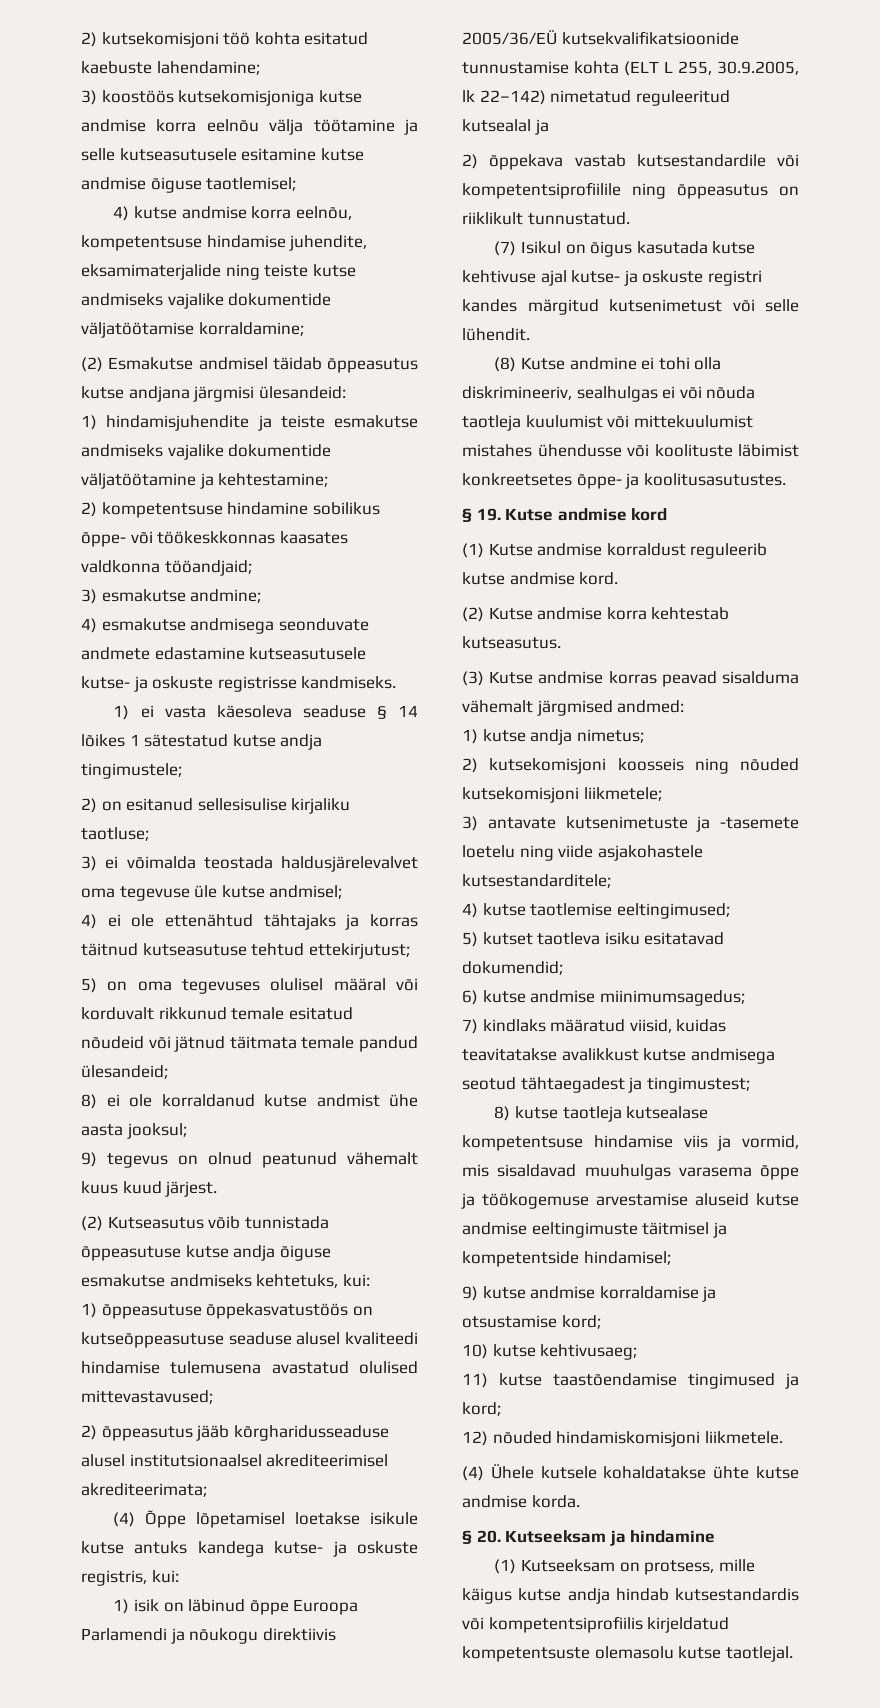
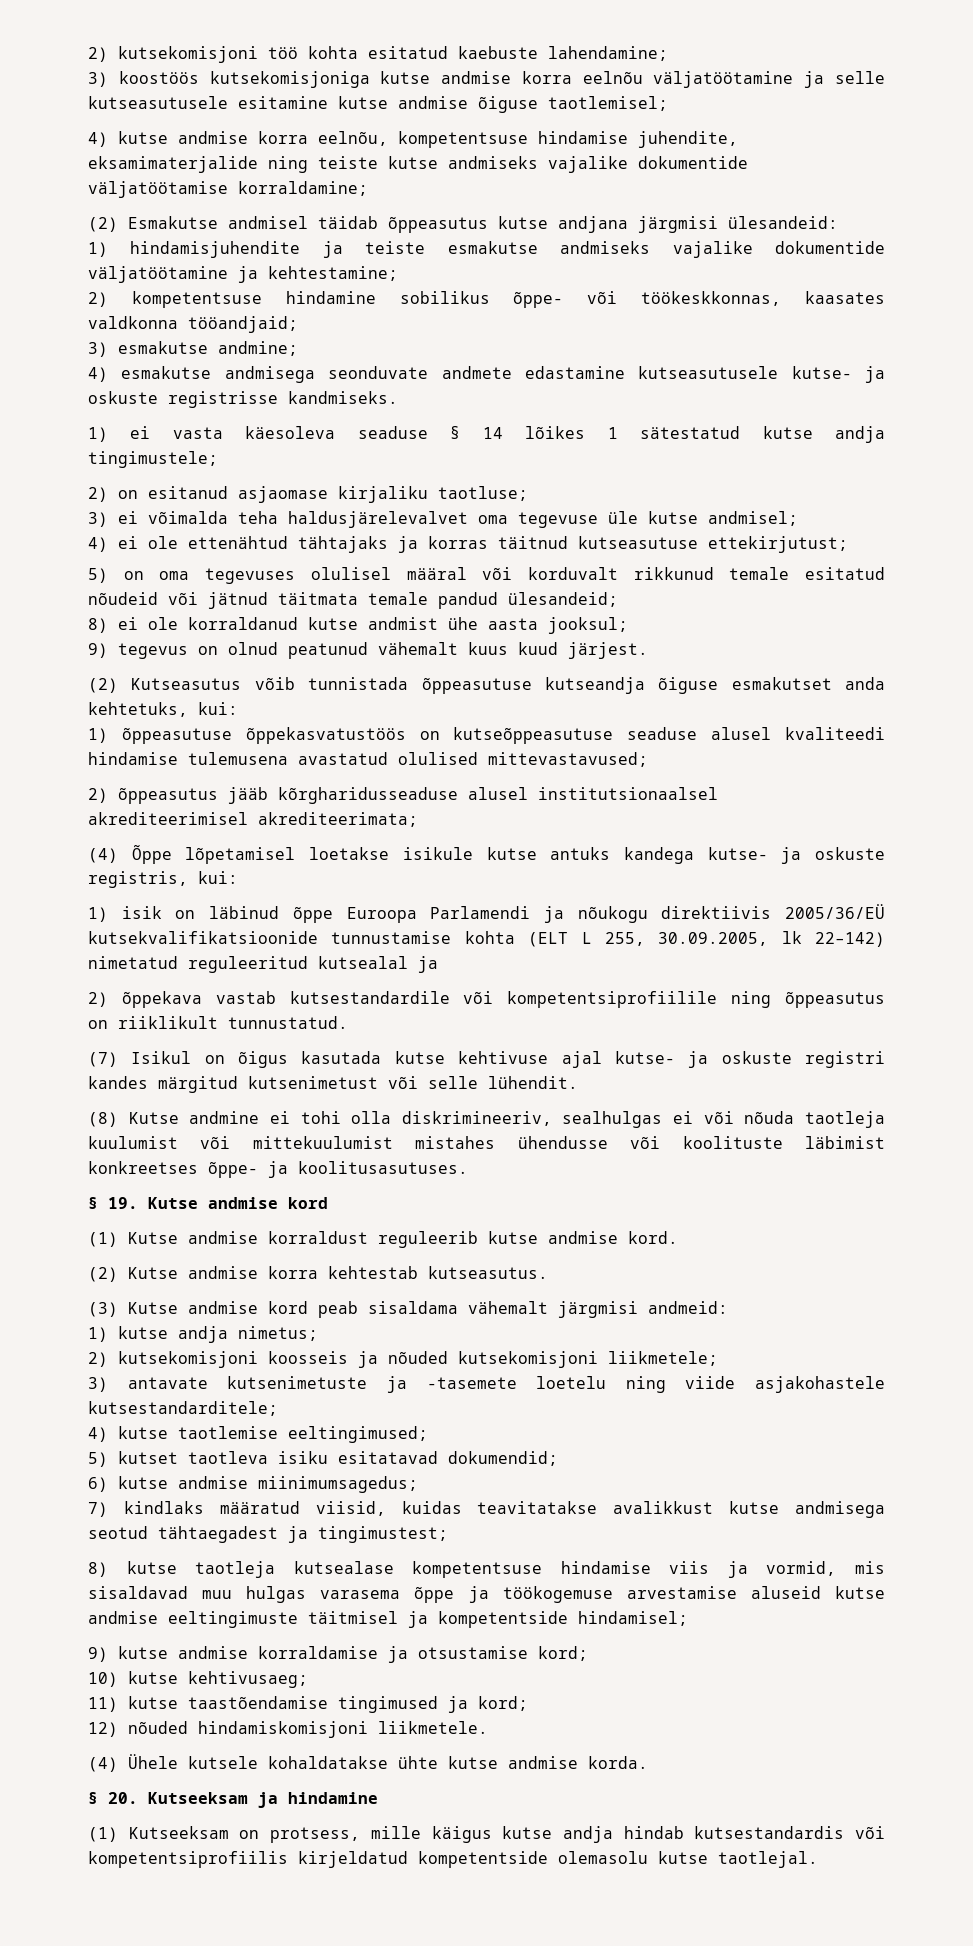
[269,119,395,135] välja töötamine -> [653,71,794,88] väljatöötamine
[157,531,276,544] töökeskkonnas -> [641,291,782,306] töökeskkonnas,
[197,798,287,811] sellesisulise -> [238,486,328,503] asjaomase
[203,856,273,869] teostada -> [238,511,278,524] teha
[251,943,305,956] tehtud -> (698, 542) none
[185,1245,331,1261] [81,1274,252,1287] kutse andja õiguse esmakutse andmiseks -> [544,677,885,694] kutseandja õiguse esmakutset anda
[717,61,799,75] 30.9.2005, -> [658,932,769,946] 30.09.2005,
[462,473,572,486] konkreetsetes -> [88,1161,198,1174] konkreetses
[643,473,786,486] koolitusasutustes. -> [298,1161,468,1174] koolitusasutuses.
[608,671,799,687] [462,700,685,716] korras peavad sisalduma vähemalt järgmised andmed: -> [268,1301,728,1318] kord peab sisaldama vähemalt järgmisi andmeid:
[694,758,729,774] ning -> [358,1351,378,1368] ja
[584,1164,671,1180] muuhulgas -> [202,1586,307,1603] muu hulgas
[462,1646,590,1662] kompetentsuste -> [418,1851,548,1868] kompetentside

